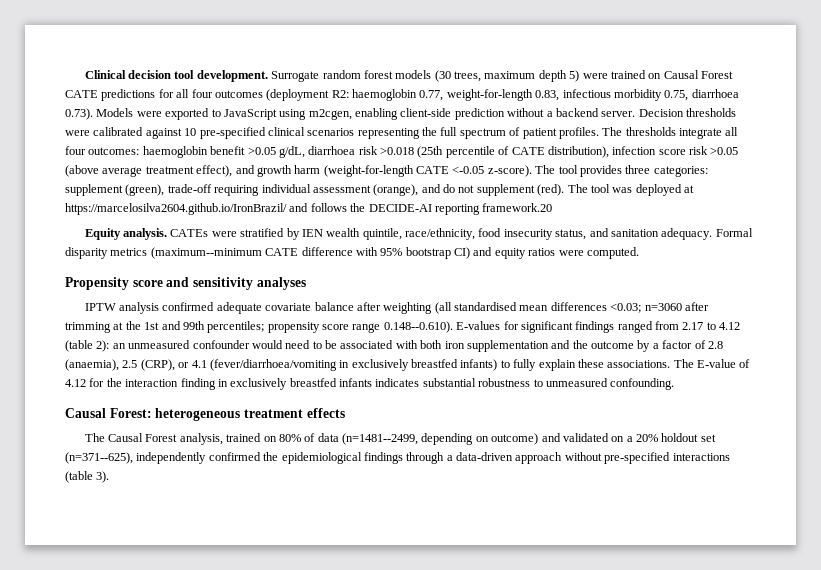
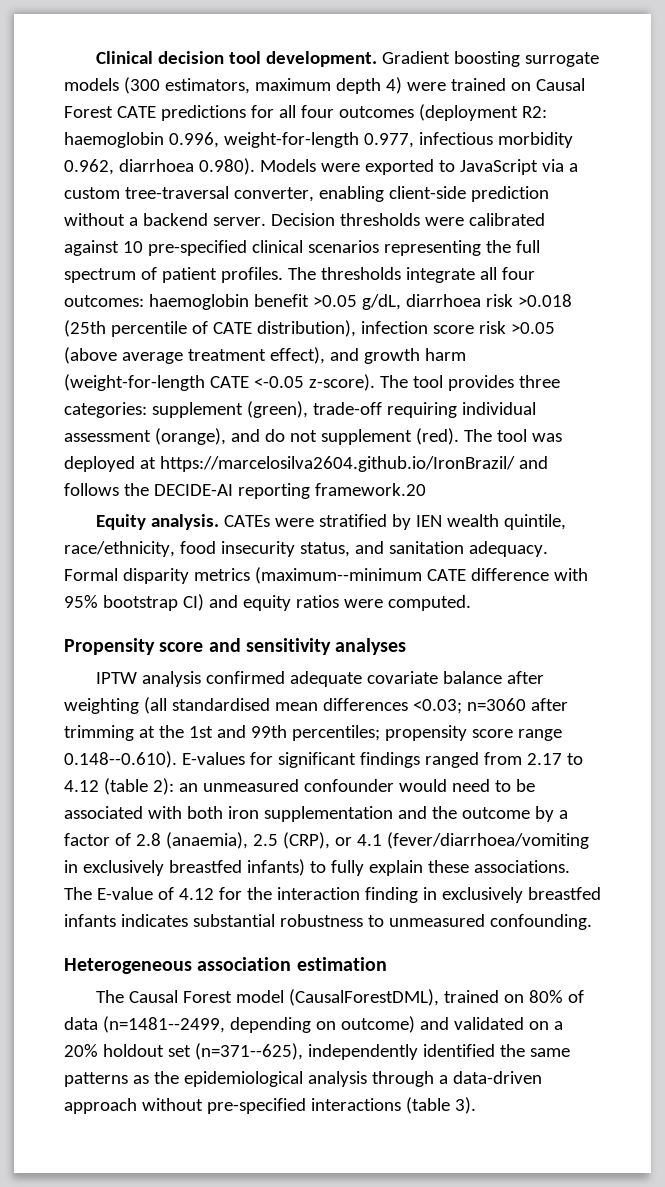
[271,70,482,82] Surrogate random forest models (30 trees, -> [381,51,599,67] [64,77,250,94] Gradient boosting surrogate models (300 estimators,
[569,70,580,82] 5) -> [385,77,402,94] 4)
[419,89,739,101] [65,108,93,120] 0.77, weight-for-length 0.83, infectious morbidity 0.75, diarrhoea 0.73). -> [168,132,573,148] [64,158,255,175] 0.996, weight-for-length 0.977, infectious morbidity 0.962, diarrhoea 0.980).
[279,109,352,120] using m2cgen, -> [541,159,578,172] [64,186,314,202] via a custom tree-traversal converter,
[65,408,345,421] Causal Forest: heterogeneous treatment effects -> [64,957,387,974] Heterogeneous association estimation
[179,433,223,445] analysis, -> [235,989,439,1006] model (CausalForestDML),
[208,452,261,461] confirmed -> [422,1044,570,1057] [64,1072,149,1087] identified the same patterns as
[363,452,403,464] findings -> [307,1071,367,1087] analysis

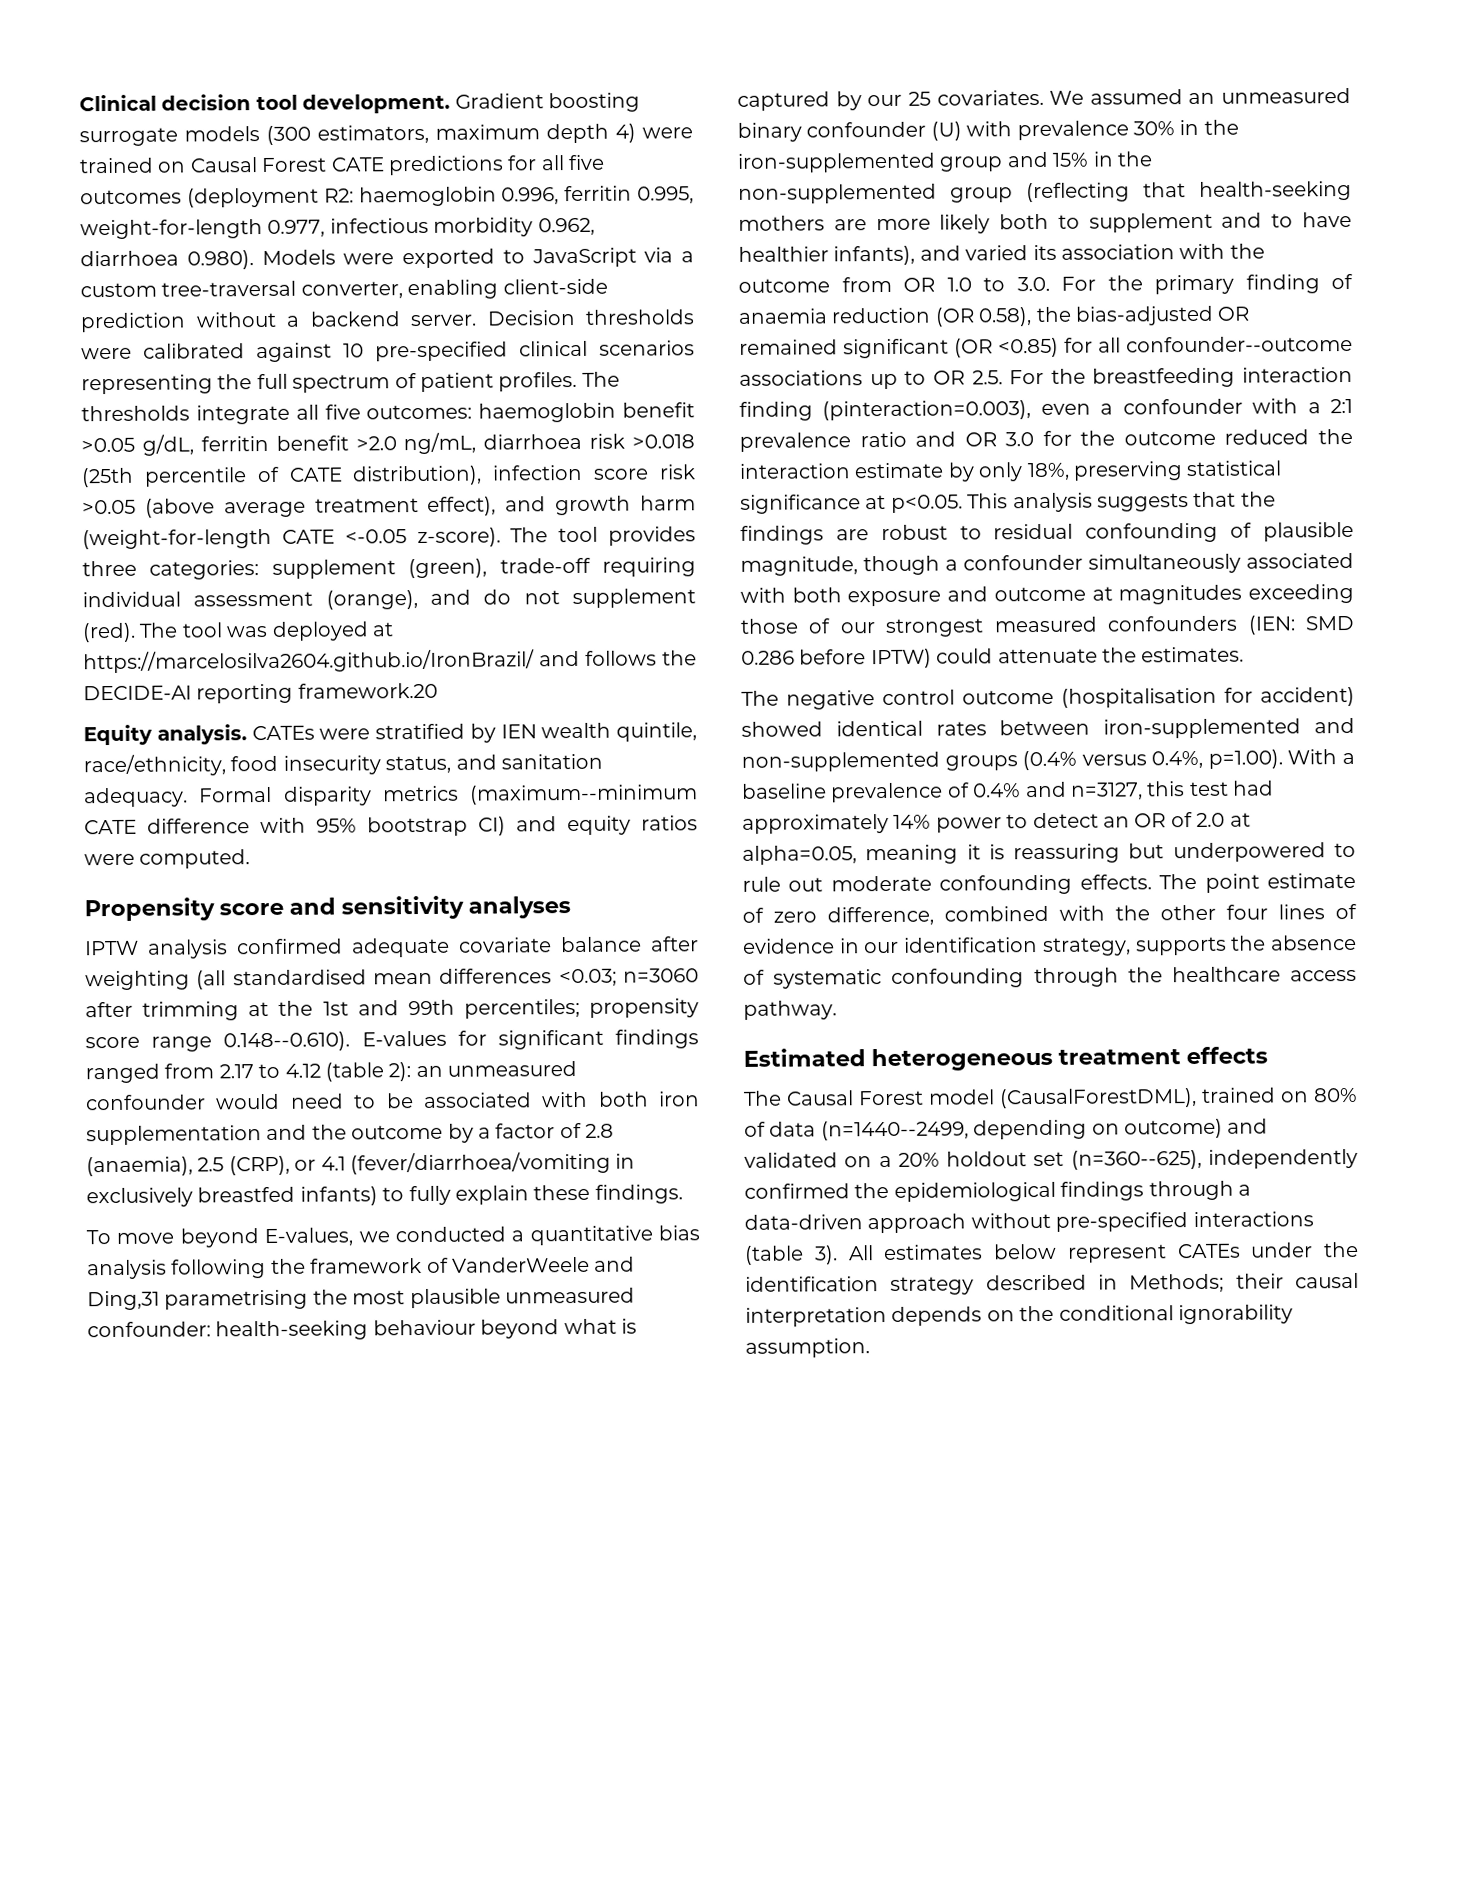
[300,105,334,118] four -> [568,154,606,171] five
(219, 140) none -> [564,185,694,204] ferritin 0.995,
[501,267,535,280] four -> [324,404,361,420] five
(401, 302) none -> [200,432,477,455] ferritin benefit >2.0 ng/mL,
[473,860,570,873] [64,887,601,903] [64,914,592,930] [64,957,387,974] associations. The E-value of 4.12 for the interaction finding in exclusively breastfed infants indicates substantial robustness to unmeasured confounding. // Heterogeneous association estimation -> [594,1184,683,1204] [86,1225,700,1248] [87,1256,636,1280] [87,1287,635,1311] [87,1318,637,1341] [737,87,1351,111] [737,119,1239,142] [737,151,1152,173] [738,180,1352,204] [738,211,1352,234] [738,243,1265,266] [738,273,1353,295] [738,305,1250,327] [739,335,1353,359] [739,366,1353,390] [739,398,1353,421] [739,428,1353,452] [739,460,1282,482] [740,491,1276,514] [740,521,1354,545] [740,552,1354,576] [740,583,1354,607] [740,615,1354,637] [741,646,1245,669] [741,686,1355,710] [741,717,1355,739] [741,749,1355,772] [741,780,1275,803] [742,812,1251,834] [742,842,1356,865] [742,872,1356,895] [742,903,1357,926] [742,934,1357,956] [743,966,1357,989] [743,1000,837,1020] [743,1046,1269,1072] findings. // To move beyond E-values, we conducted a quantitative bias analysis following the framework of VanderWeele and Ding,31 parametrising the most plausible unmeasured confounder: health-seeking behaviour beyond what is captured by our 25 covariates. We assumed an unmeasured binary confounder (U) with prevalence 30% in the iron-supplemented group and 15% in the non-supplemented group (reflecting that health-seeking mothers are more likely both to supplement and to have healthier infants), and varied its association with the outcome from OR 1.0 to 3.0. For the primary finding of anaemia reduction (OR 0.58), the bias-adjusted OR remained significant (OR <0.85) for all confounder--outcome associations up to OR 2.5. For the breastfeeding interaction finding (pinteraction=0.003), even a confounder with a 2:1 prevalence ratio and OR 3.0 for the outcome reduced the interaction estimate by only 18%, preserving statistical significance at p<0.05. This analysis suggests that the findings are robust to residual confounding of plausible magnitude, though a confounder simultaneously associated with both exposure and outcome at magnitudes exceeding those of our strongest measured confounders (IEN: SMD 0.286 before IPTW) could attenuate the estimates. // The negative control outcome (hospitalisation for accident) showed identical rates between iron-supplemented and non-supplemented groups (0.4% versus 0.4%, p=1.00). With a baseline prevalence of 0.4% and n=3127, this test had approximately 14% power to detect an OR of 2.0 at alpha=0.05, meaning it is reassuring but underpowered to rule out moderate confounding effects. The point estimate of zero difference, combined with the other four lines of evidence in our identification strategy, supports the absence of systematic confounding through the healthcare access pathway. // Estimated heterogeneous treatment effects
[102,1016,225,1033] (n=1481--2499, -> [820,1120,969,1141] (n=1440--2499,
[194,1043,570,1060] [64,1072,149,1087] (n=371--625), independently identified the same patterns as -> [1070,1148,1358,1170] [744,1183,850,1199] (n=360--625), independently confirmed
[307,1071,367,1087] analysis -> [1060,1181,1145,1201] findings
(476, 1105) none -> [847,1241,1359,1263] [745,1272,1359,1295] [745,1304,1293,1327] [745,1338,870,1358] All estimates below represent CATEs under the identification strategy described in Methods; their causal interpretation depends on the conditional ignorability assumption.

